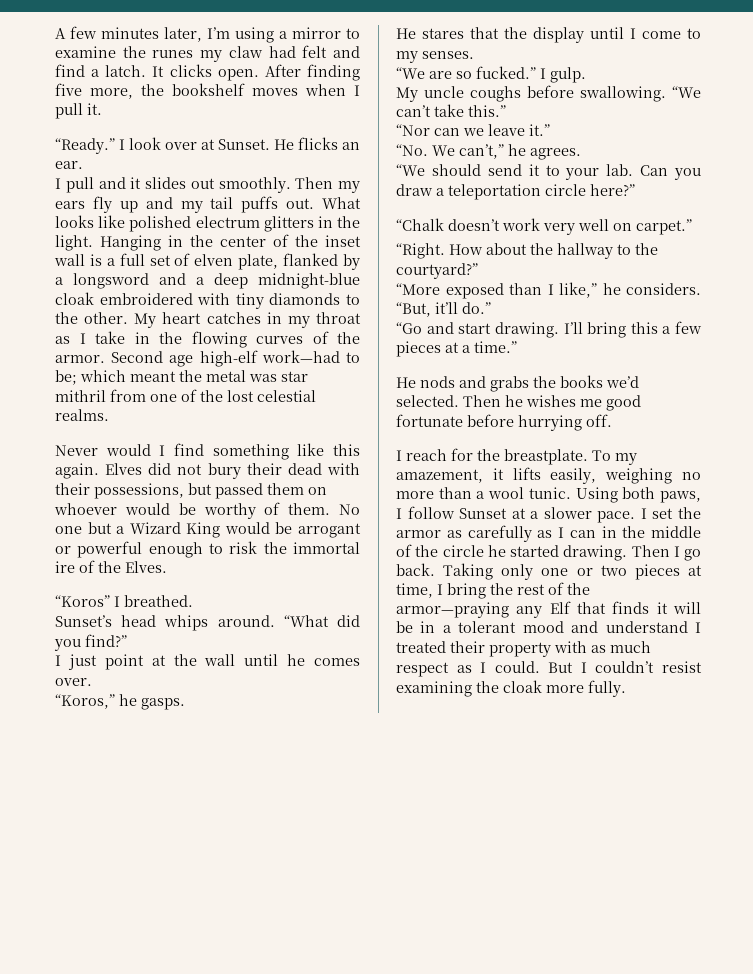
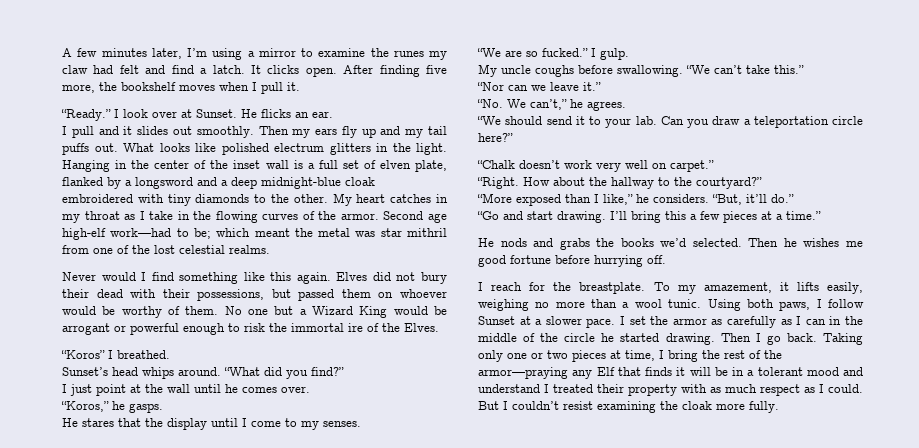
[396,414,463,427] fortunate -> [510,255,551,264] fortune

